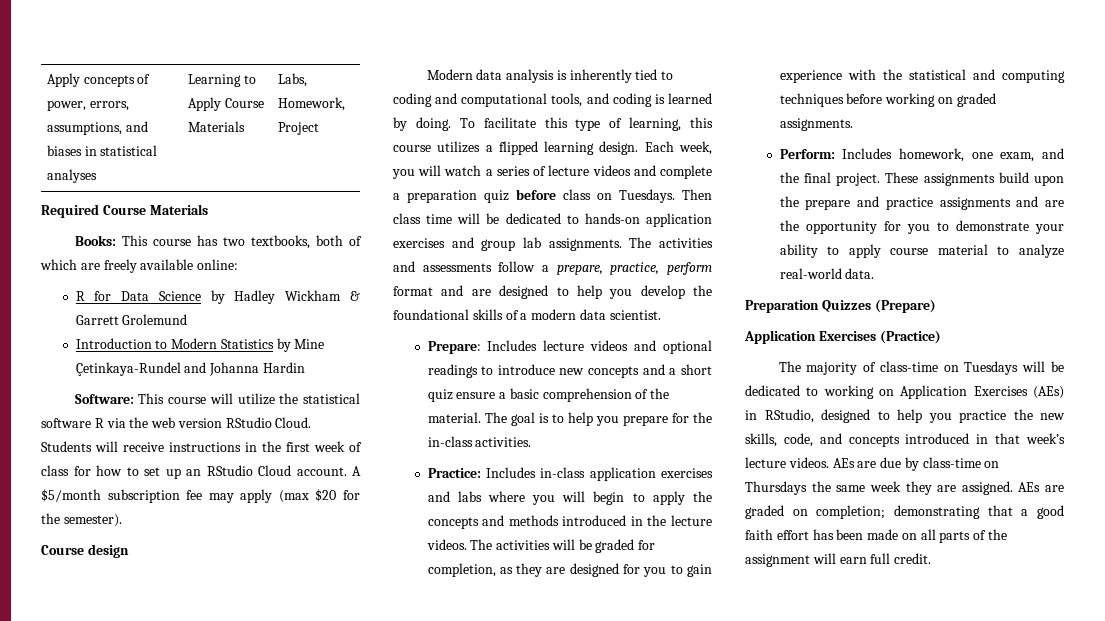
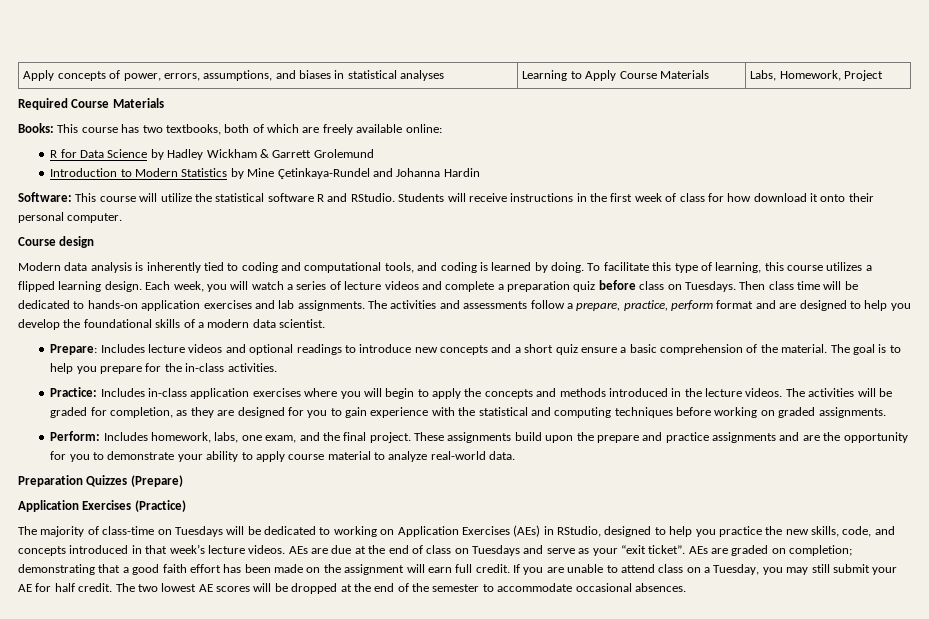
[106,417,312,428] via the web version RStudio Cloud. -> [327,193,395,202] and RStudio.
[126,465,361,479] [41,489,360,503] [41,513,122,527] to set up an RStudio Cloud account. A $5/month subscription fee may apply (max $20 for the semester). -> [753,193,874,202] [18,212,123,223] download it onto their personal computer.
[481,239,516,251] group -> (275, 304) none
[427,491,482,502] and labs -> (301, 392) none
(964, 155) none -> [214,432,239,443] labs,
[904,457,1000,471] [745,481,1013,495] by class-time on Thursdays the same week they are assigned. -> [354,545,686,556] at the end of class on Tuesdays and serve as your “exit ticket”.
[920,529,987,543] all parts of -> (321, 570) none
(932, 558) none -> [513,564,898,575] [18,583,686,594] If you are unable to attend class on a Tuesday, you may still submit your AE for half credit. The two lowest AE scores will be dropped at the end of the semester to accommodate occasional absences.

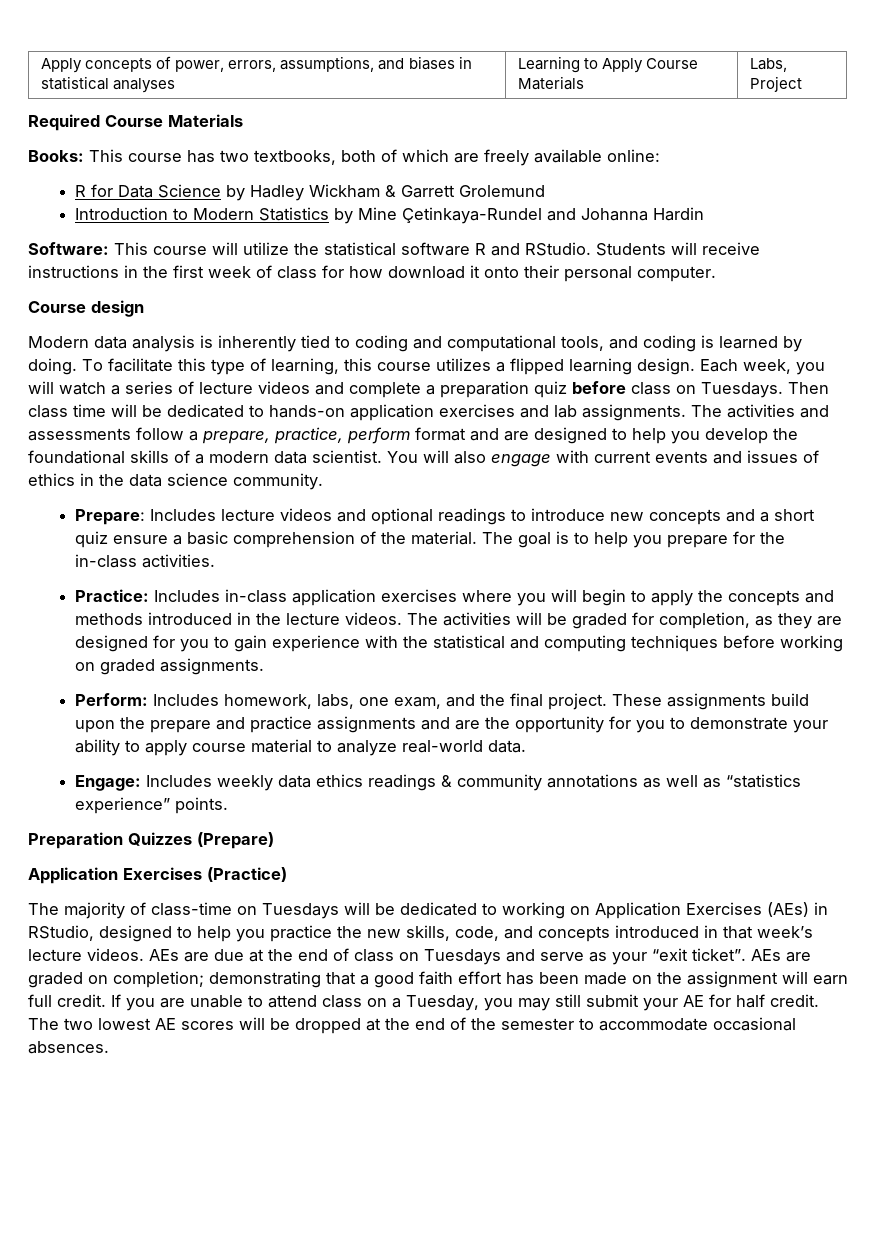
[779,70,841,81] Homework, -> (788, 65) none
(325, 323) none -> [387,450,819,467] [28,473,323,490] You will also engage with current events and issues of ethics in the data science community.
(516, 455) none -> [75,774,802,791] [75,797,229,814] // Engage: Includes weekly data ethics readings & community annotations as well as “statistics experience” points.

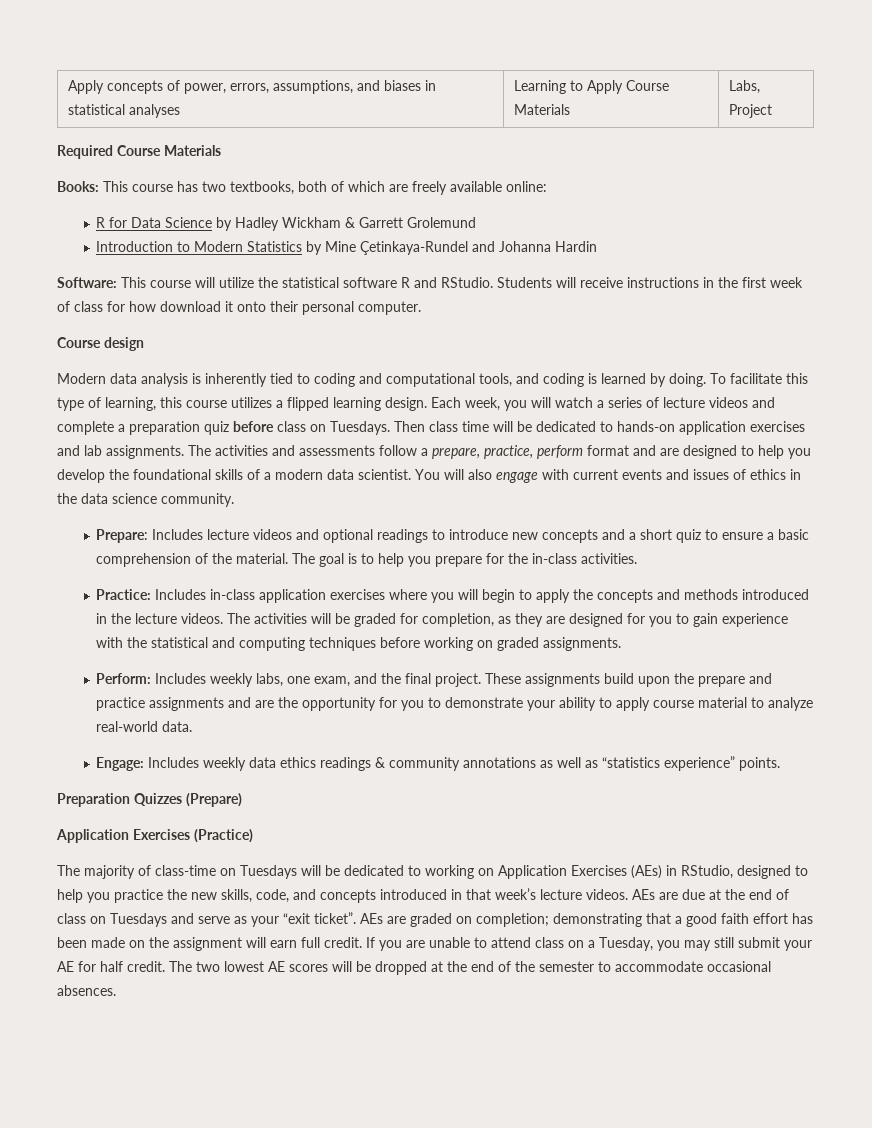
(109, 539) none -> [705,529,719,540] to
[224,694,313,709] homework, -> [210,673,254,687] weekly

